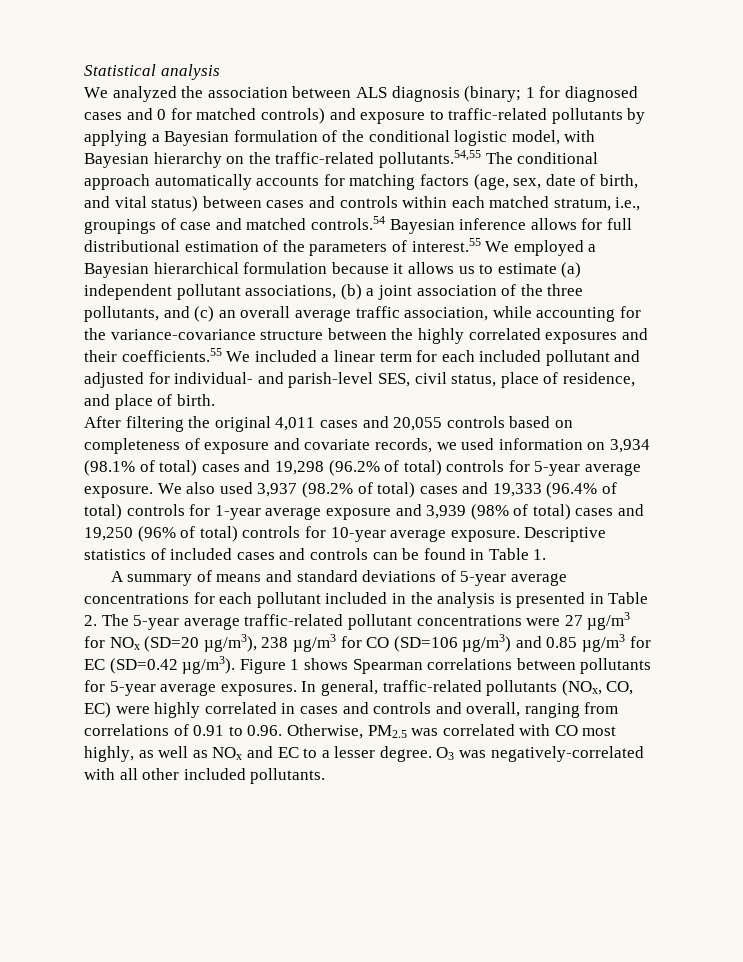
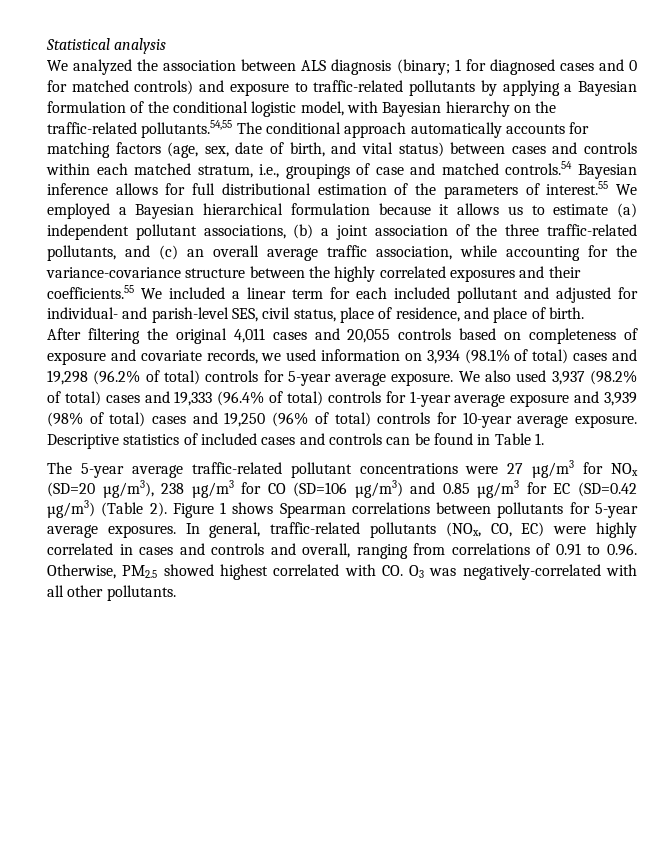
(584, 290) none -> [547,224,638,236] traffic-related
[110,570,567,586] [84,592,649,608] [84,615,97,626] A summary of means and standard deviations of 5-year average concentrations for each pollutant included in the analysis is presented in Table 2. -> (544, 439) none
[182,656,236,674] µg/m3). -> [47,500,167,518] µg/m3) (Table 2).
[411,724,617,736] [84,746,432,762] was correlated with CO most highly, as well as NOx and EC to a lesser degree. -> [163,564,403,580] showed highest correlated with CO.
[183,768,246,780] included -> (104, 591) none

